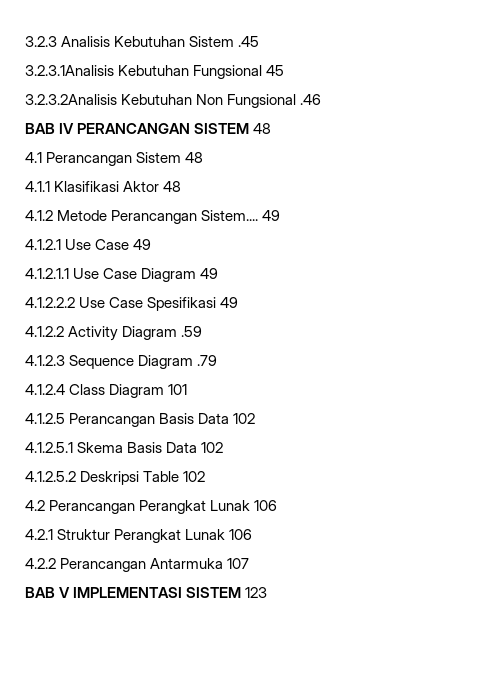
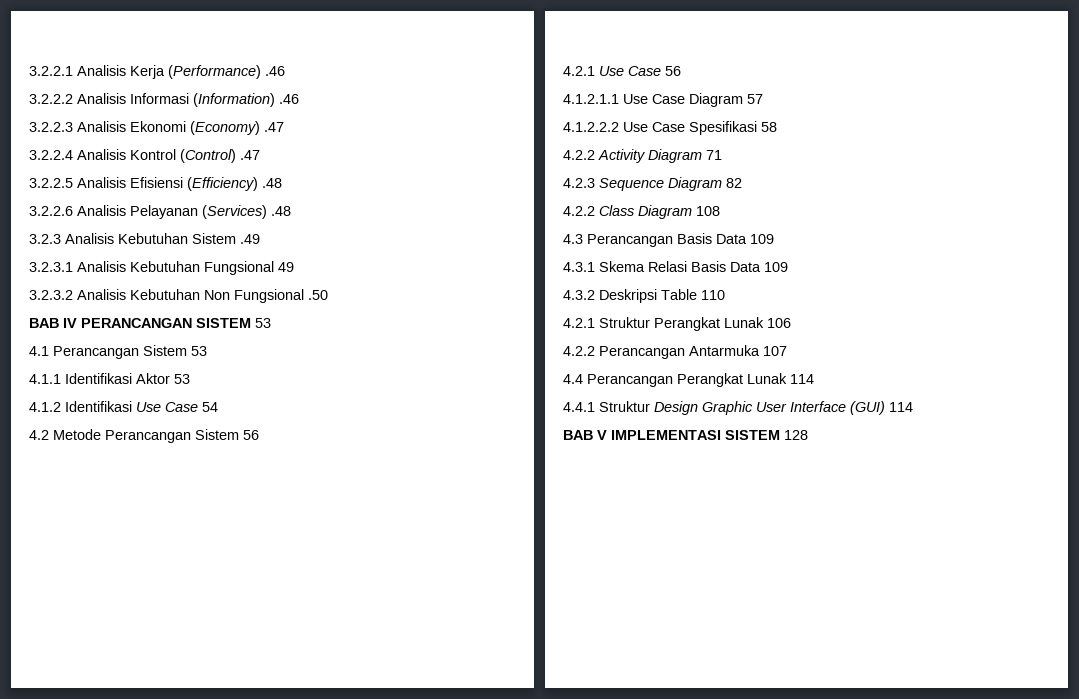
[25,36,260,47] [25,65,285,79] [25,94,117,105] 3.2.3 Analisis Kebutuhan Sistem .45 // 3.2.3.1Analisis Kebutuhan Fungsional 45 // 3.2.3.2Analisis -> [29,65,285,79] [29,93,299,107] [29,121,284,135] [29,149,260,163] [29,177,282,191] [29,205,291,219] [29,233,260,244] [29,261,294,275] [29,289,126,300] 3.2.2.1 Analisis Kerja (Performance) .46 // 3.2.2.2 Analisis Informasi (Information) .46 // 3.2.2.3 Analisis Ekonomi (Economy) .47 // 3.2.2.4 Analisis Kontrol (Control) .47 // 3.2.2.5 Analisis Efisiensi (Efficiency) .48 // 3.2.2.6 Analisis Pelayanan (Services) .48 // 3.2.3 Analisis Kebutuhan Sistem .49 // 3.2.3.1 Analisis Kebutuhan Fungsional 49 // 3.2.3.2 Analisis
[300,94,322,105] .46 -> [308,290,328,300] .50
[253,123,272,134] 48 -> [255,318,271,328] 53
[185,152,204,163] 48 -> [191,346,207,356] 53
[54,181,182,192] [25,210,281,224] [25,239,152,250] Klasifikasi Aktor 48 // 4.1.2 Metode Perancangan Sistem.... 49 // 4.1.2.1 Use Case 49 -> [65,373,190,384] [29,401,218,412] [29,429,259,443] [563,66,681,76] Identifikasi Aktor 53 // 4.1.2 Identifikasi Use Case 54 // 4.2 Metode Perancangan Sistem 56 // 4.2.1 Use Case 56
[200,268,219,279] 49 -> [747,94,763,104] 57
[220,297,239,308] [25,326,203,341] [25,355,218,369] [25,384,188,398] [25,413,256,427] [25,442,224,453] [25,471,206,485] [25,500,278,514] 49 // 4.1.2.2 Activity Diagram .59 // 4.1.2.3 Sequence Diagram .79 // 4.1.2.4 Class Diagram 101 // 4.1.2.5 Perancangan Basis Data 102 // 4.1.2.5.1 Skema Basis Data 102 // 4.1.2.5.2 Deskripsi Table 102 // 4.2 Perancangan Perangkat Lunak 106 -> [761,122,777,132] [563,149,722,163] [563,177,742,191] [563,205,720,219] [563,233,774,247] [563,261,788,272] [563,289,725,303] 58 // 4.2.2 Activity Diagram 71 // 4.2.3 Sequence Diagram 82 // 4.2.2 Class Diagram 108 // 4.3 Perancangan Basis Data 109 // 4.3.1 Skema Relasi Basis Data 109 // 4.3.2 Deskripsi Table 110
(250, 563) none -> [563,373,814,387] [563,401,913,415] // 4.4 Perancangan Perangkat Lunak 114 // 4.4.1 Struktur Design Graphic User Interface (GUI) 114
[245,587,268,598] 123 -> [784,430,808,440] 128

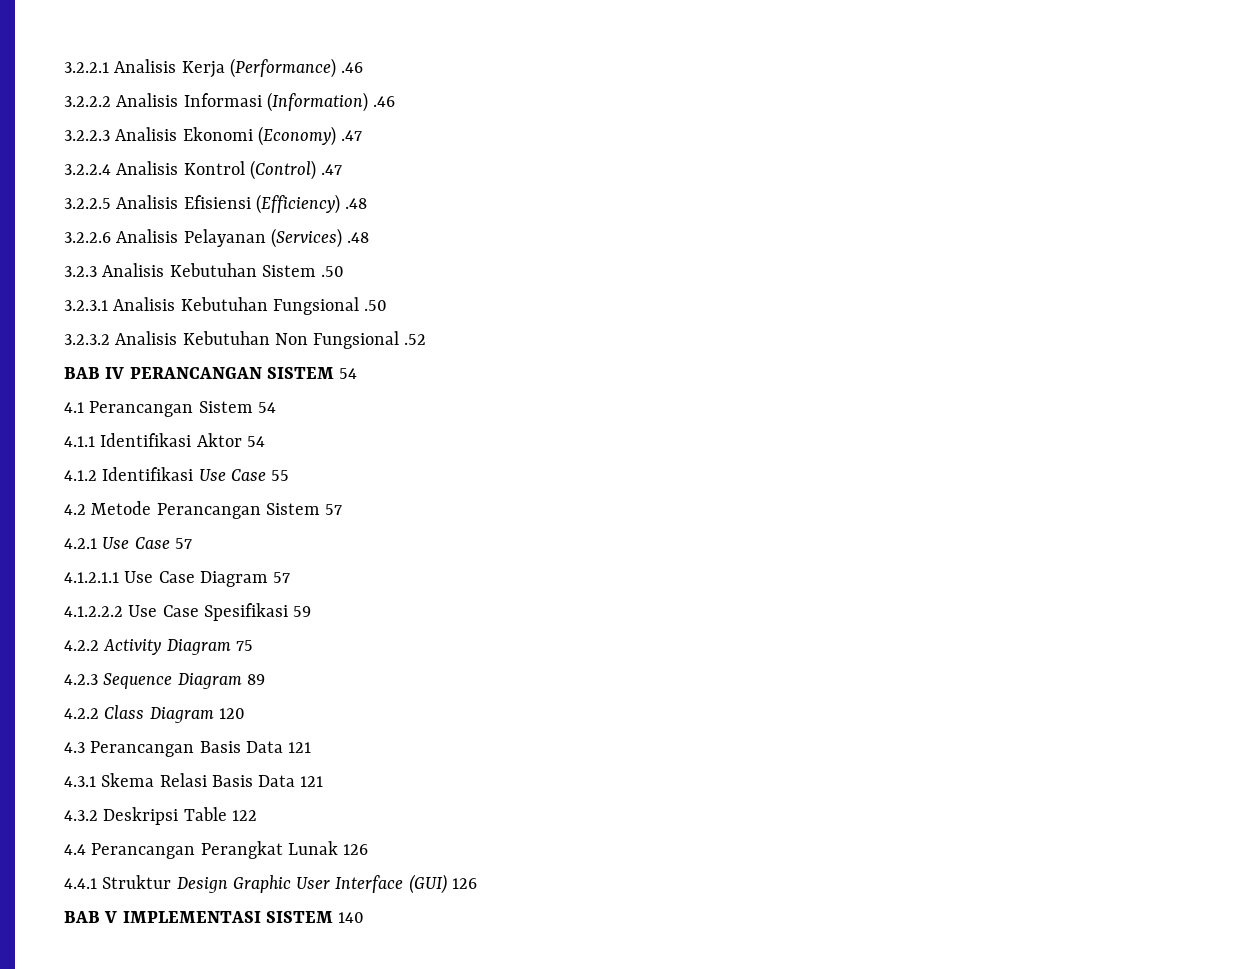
[240,234,260,244] .49 -> [321,266,345,277] .50
[278,262,294,272] 49 -> [364,300,388,311] .50
[308,290,328,300] .50 -> [404,334,427,345] .52
[255,318,271,328] 53 -> [339,368,358,379] 54
[191,346,207,356] 53 -> [257,402,276,413] 54
[174,374,190,384] 53 -> [246,436,265,447] 54
[202,402,218,412] 54 -> [271,470,290,481] 55
[243,430,259,440] 56 -> [325,504,343,515] 57
[665,66,681,76] 56 -> [174,538,192,549] 57
[761,122,777,132] 58 -> [293,606,312,617] 59
[706,150,722,160] 71 -> [235,640,253,651] 75
[726,178,742,188] 82 -> [246,674,265,685] 89
[696,206,720,216] 108 -> [218,708,245,719] 120
[750,234,774,244] 109 -> [288,742,312,753] 121
[764,262,788,272] 109 -> [300,776,324,787] 121
[701,290,725,300] [563,317,791,331] [563,345,787,359] 110 // 4.2.1 Struktur Perangkat Lunak 106 // 4.2.2 Perancangan Antarmuka 107 -> [231,810,257,821] 122
[790,374,814,384] 114 -> [343,844,369,855] 126
[889,402,913,412] 114 -> [451,878,477,889] 126
[784,430,808,440] 128 -> [338,912,365,923] 140

